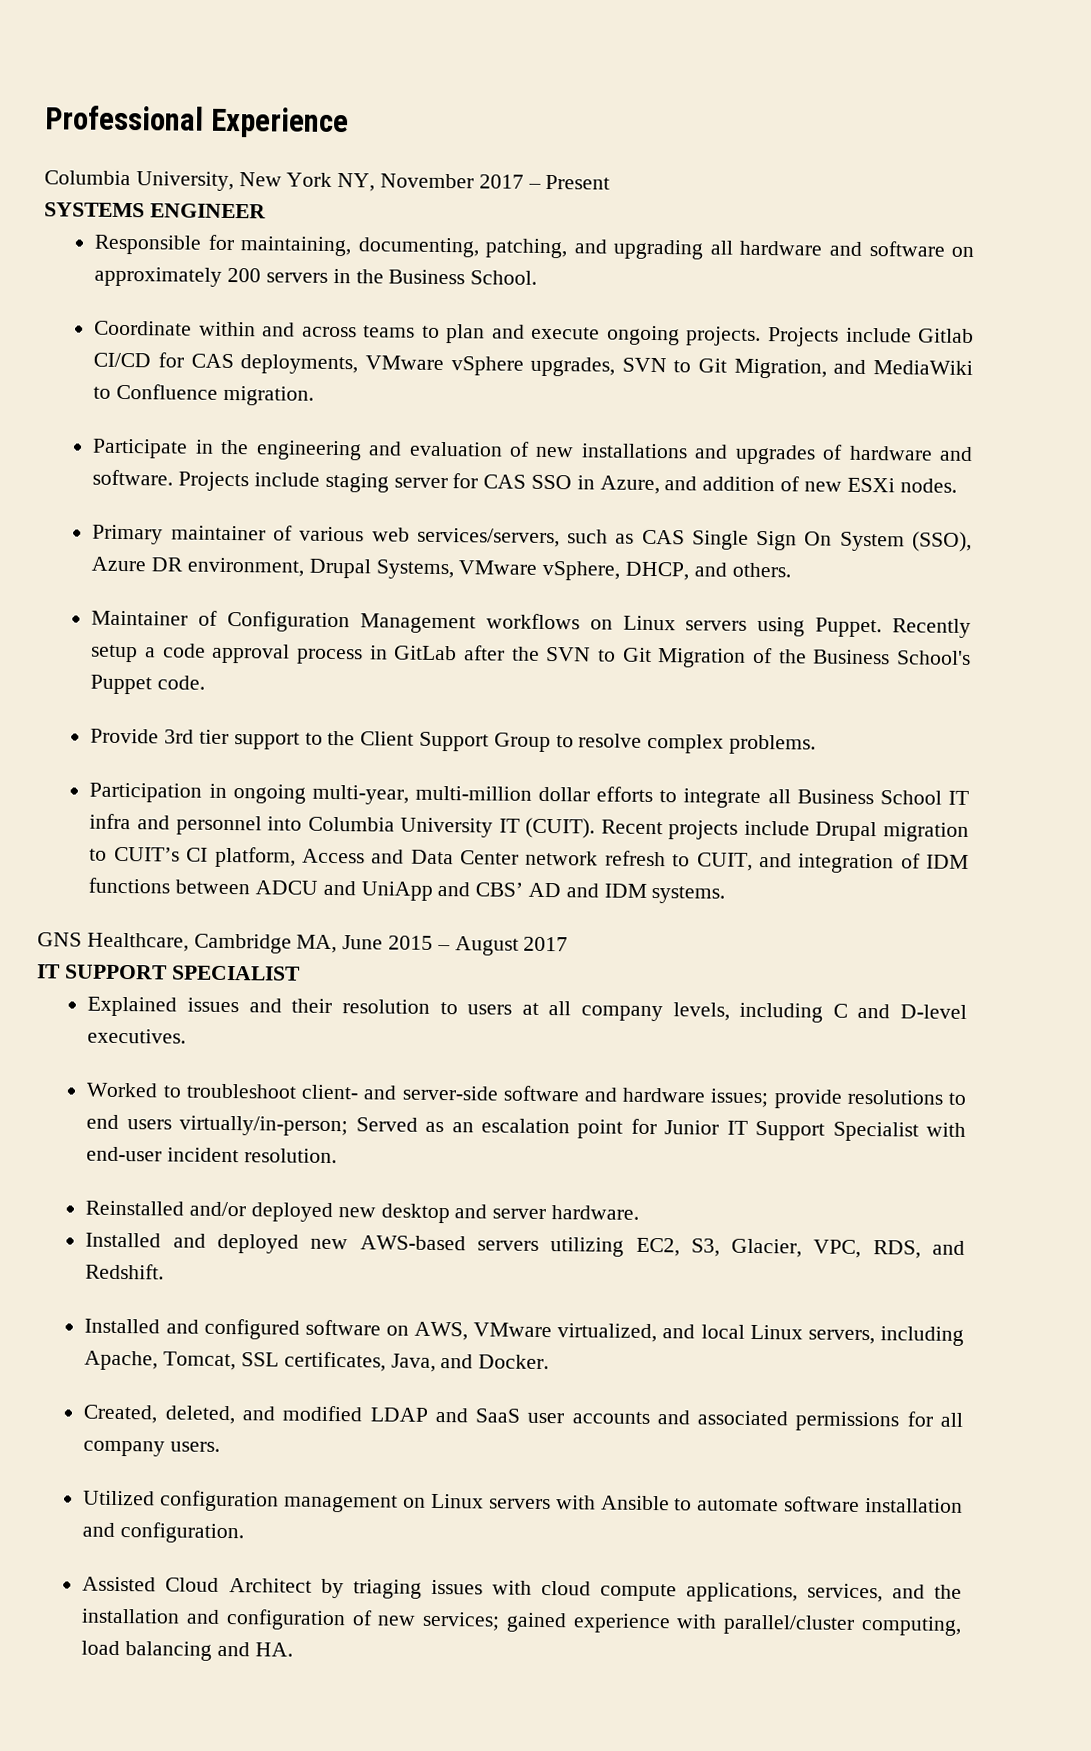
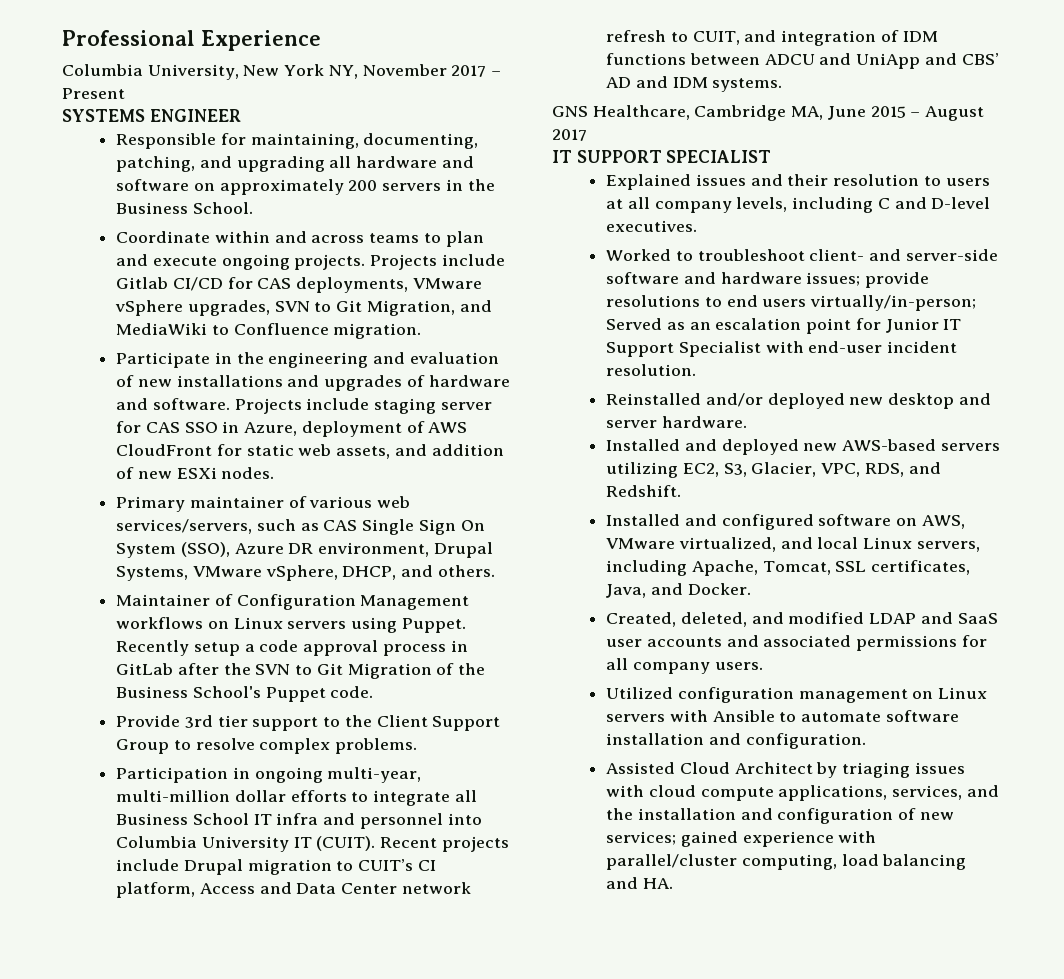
(660, 485) none -> [301,421,468,437] [116,444,391,459] deployment of AWS CloudFront for static web assets,

